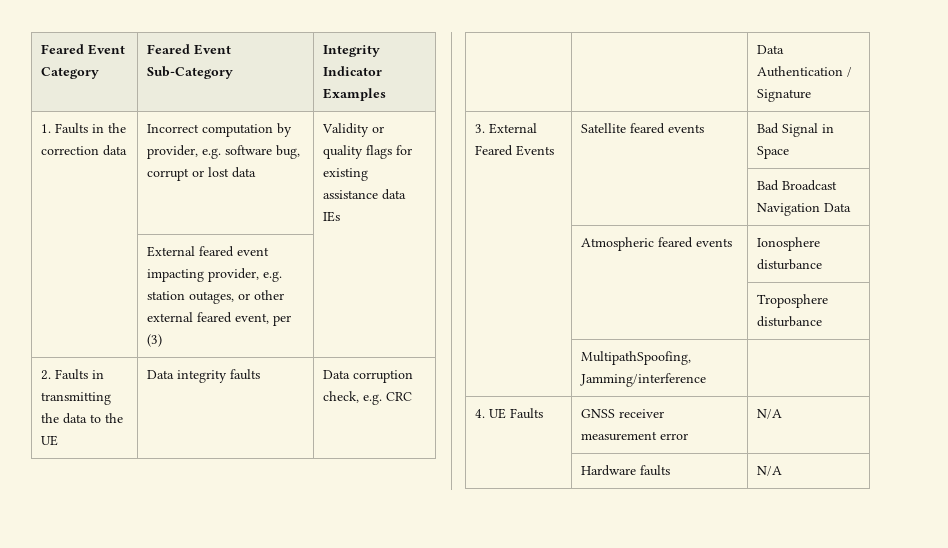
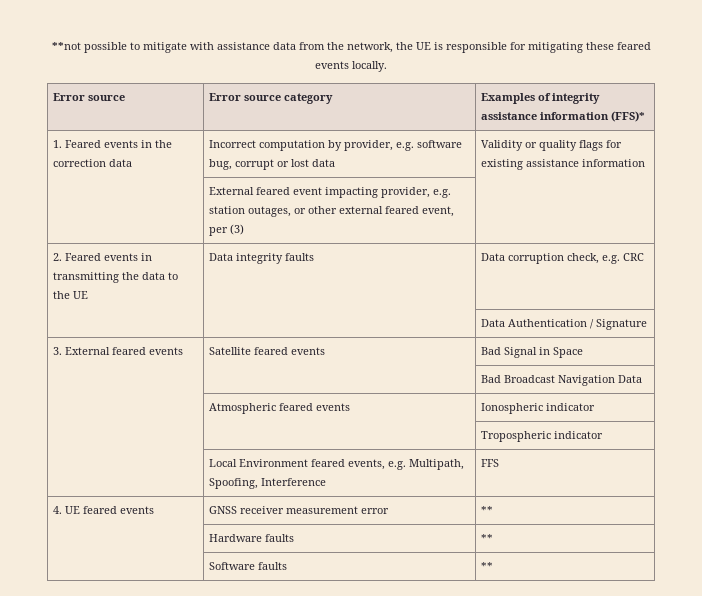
[41,44,126,55] [41,67,100,79] [147,44,232,55] [147,66,234,79] [323,45,381,57] [323,66,383,76] [323,88,387,101] Feared Event Category | Feared Event Sub-Category | Integrity Indicator Examples -> [51,42,651,53] [315,61,387,72] [53,93,126,101] [209,93,334,104] [481,93,601,104] [481,111,646,122] **not possible to mitigate with assistance data from the network, the UE is responsible for mitigating these feared events locally. // Error source | Error source category | Examples of integrity assistance information (FFS)*
[55,123,89,134] Faults -> [65,140,139,148] Feared events
[382,189,407,200] [323,211,341,222] data IEs -> [582,159,646,167] information
[55,369,89,380] Faults -> [65,253,139,261] Feared events
[475,145,555,156] Feared Events -> [112,347,184,355] feared events
[757,237,821,251] [757,259,823,270] [757,294,829,308] [757,316,823,327] [581,351,692,365] [580,373,707,387] Ionosphere disturbance // | | Troposphere disturbance // | MultipathSpoofing, Jamming/interference | -> [481,403,596,414] [481,431,604,442] [209,459,465,470] [209,478,327,489] [481,459,500,467] Ionospheric indicator // | | Tropospheric indicator // | Local Environment feared events, e.g. Multipath, Spoofing, Interference | FFS
[510,408,544,419] Faults -> [83,506,155,514] feared events
[757,409,783,419] N/A -> [481,506,494,514] **
[757,466,783,476] N/A -> [481,534,494,542] [209,562,288,570] [481,562,494,570] ** // | Software faults | **

